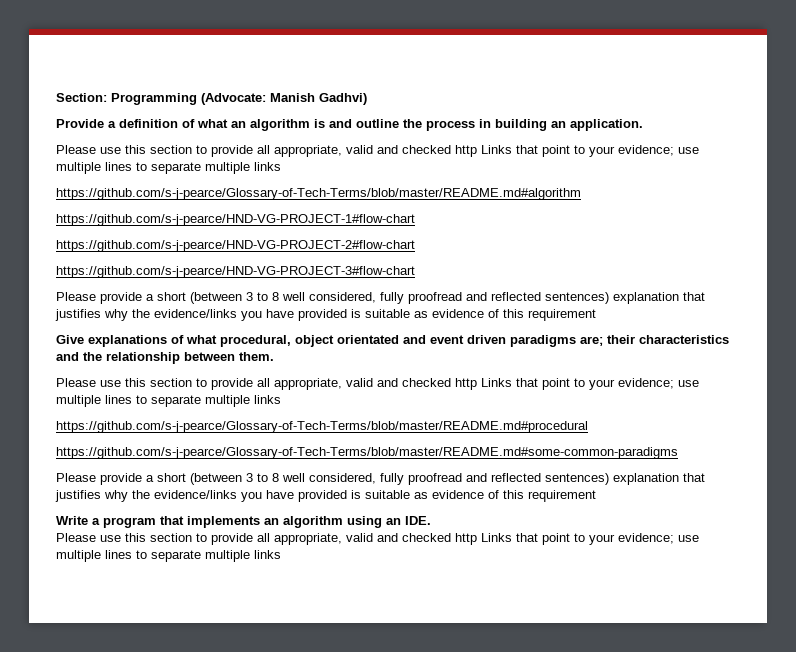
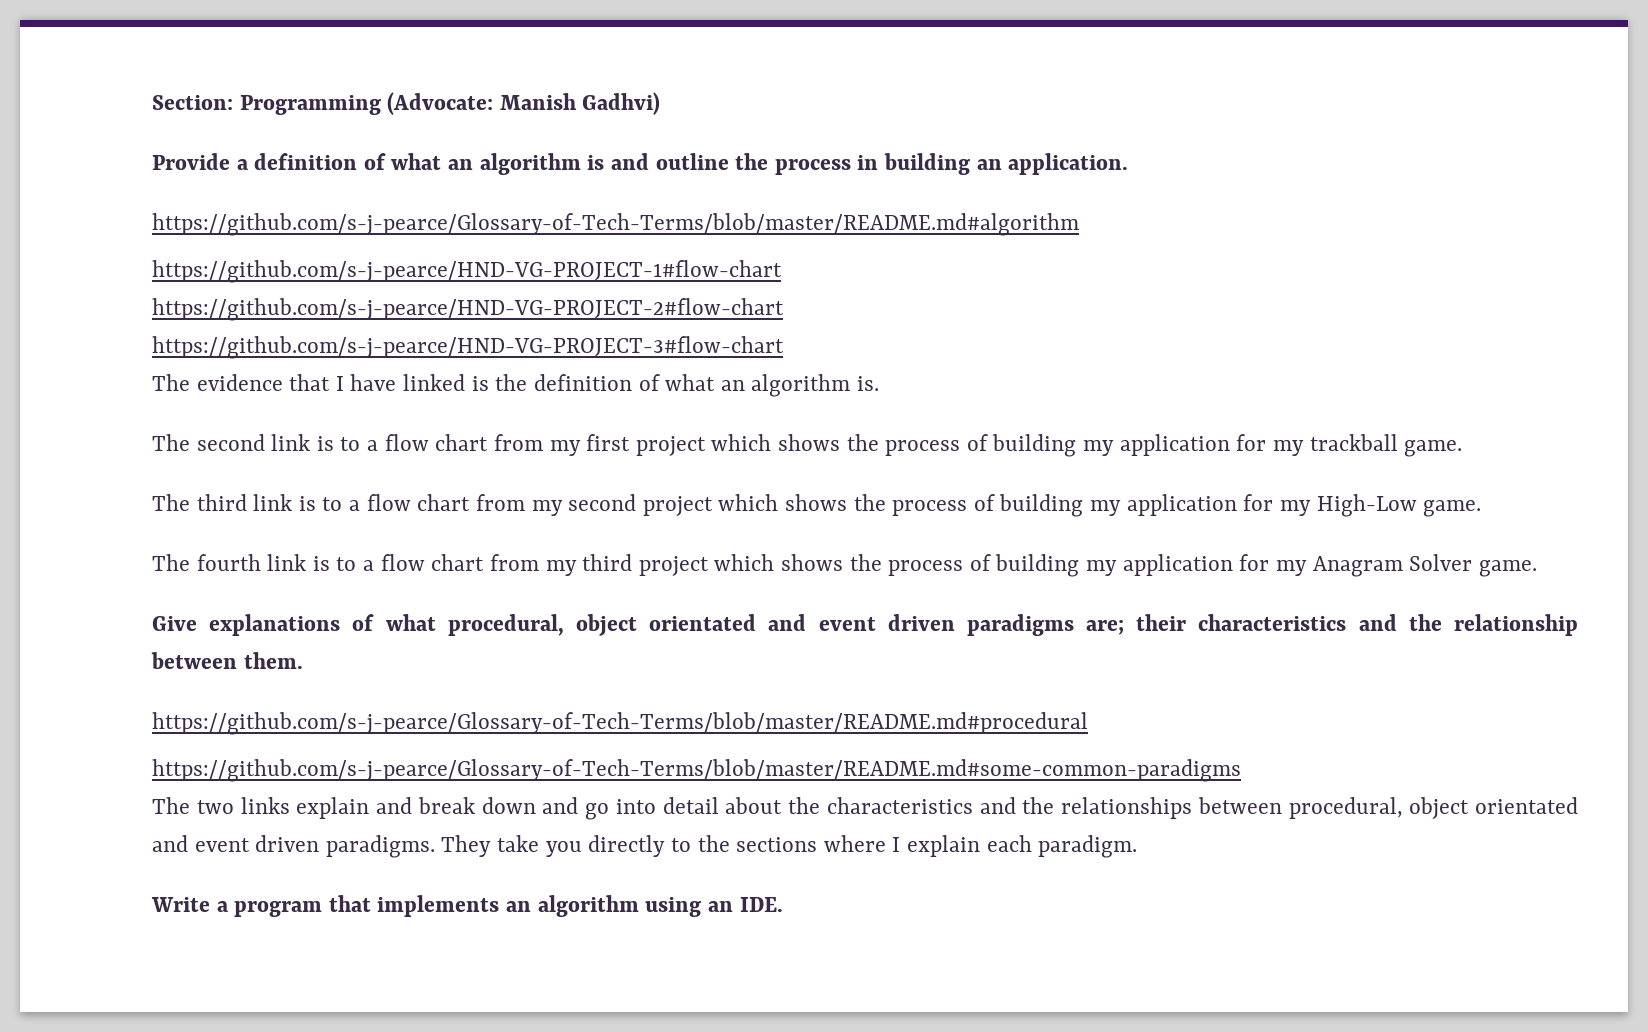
[56,145,699,157] [56,162,281,174] [56,188,581,200] [56,214,415,226] [56,240,415,252] [56,266,415,278] [56,292,705,304] [55,309,596,321] Please use this section to provide all appropriate, valid and checked http Links that point to your evidence; use multiple lines to separate multiple links // https://github.com/s-j-pearce/Glossary-of-Tech-Terms/blob/master/README.md#algorithm // https://github.com/s-j-pearce/HND-VG-PROJECT-1#flow-chart // https://github.com/s-j-pearce/HND-VG-PROJECT-2#flow-chart // https://github.com/s-j-pearce/HND-VG-PROJECT-3#flow-chart // Please provide a short (between 3 to 8 well considered, fully proofread and reflected sentences) explanation that justifies why the evidence/links you have provided is suitable as evidence of this requirement -> [152,213,1079,236] [152,260,782,283] [152,298,784,321] [152,336,784,359] [152,374,879,397] [152,434,1463,457] [152,494,1482,517] [152,554,1537,577] https://github.com/s-j-pearce/Glossary-of-Tech-Terms/blob/master/README.md#algorithm // https://github.com/s-j-pearce/HND-VG-PROJECT-1#flow-chart // https://github.com/s-j-pearce/HND-VG-PROJECT-2#flow-chart // https://github.com/s-j-pearce/HND-VG-PROJECT-3#flow-chart // The evidence that I have linked is the definition of what an algorithm is. // The second link is to a flow chart from my first project which shows the process of building my application for my trackball game. // The third link is to a flow chart from my second project which shows the process of building my application for my High-Low game. // The fourth link is to a flow chart from my third project which shows the process of building my application for my Anagram Solver game.
[56,378,699,390] [56,395,281,407] [56,421,588,433] [56,447,678,459] [56,473,705,485] [55,490,596,502] Please use this section to provide all appropriate, valid and checked http Links that point to your evidence; use multiple lines to separate multiple links // https://github.com/s-j-pearce/Glossary-of-Tech-Terms/blob/master/README.md#procedural // https://github.com/s-j-pearce/Glossary-of-Tech-Terms/blob/master/README.md#some-common-paradigms // Please provide a short (between 3 to 8 well considered, fully proofread and reflected sentences) explanation that justifies why the evidence/links you have provided is suitable as evidence of this requirement -> [152,712,1088,735] [152,759,1241,782] [152,797,1578,820] [152,835,1138,858] https://github.com/s-j-pearce/Glossary-of-Tech-Terms/blob/master/README.md#procedural // https://github.com/s-j-pearce/Glossary-of-Tech-Terms/blob/master/README.md#some-common-paradigms // The two links explain and break down and go into detail about the characteristics and the relationships between procedural, object orientated and event driven paradigms. They take you directly to the sections where I explain each paradigm.
[56,533,699,545] [56,550,281,562] // Please use this section to provide all appropriate, valid and checked http Links that point to your evidence; use multiple lines to separate multiple links -> (783, 904) none

